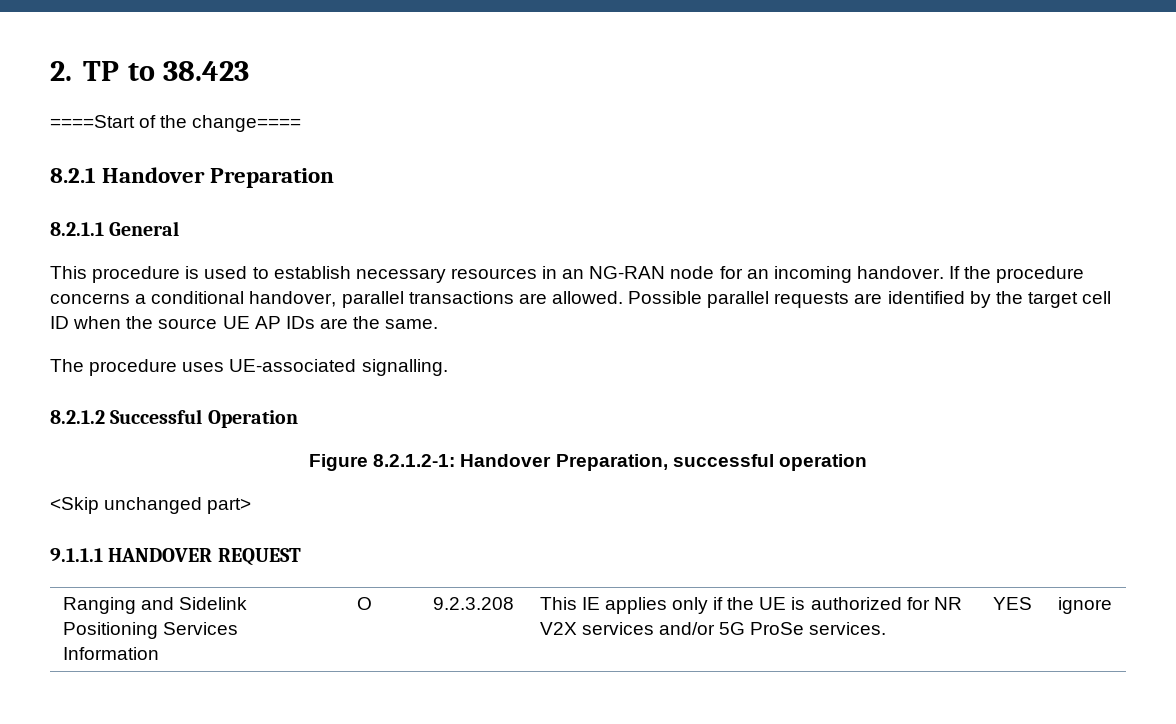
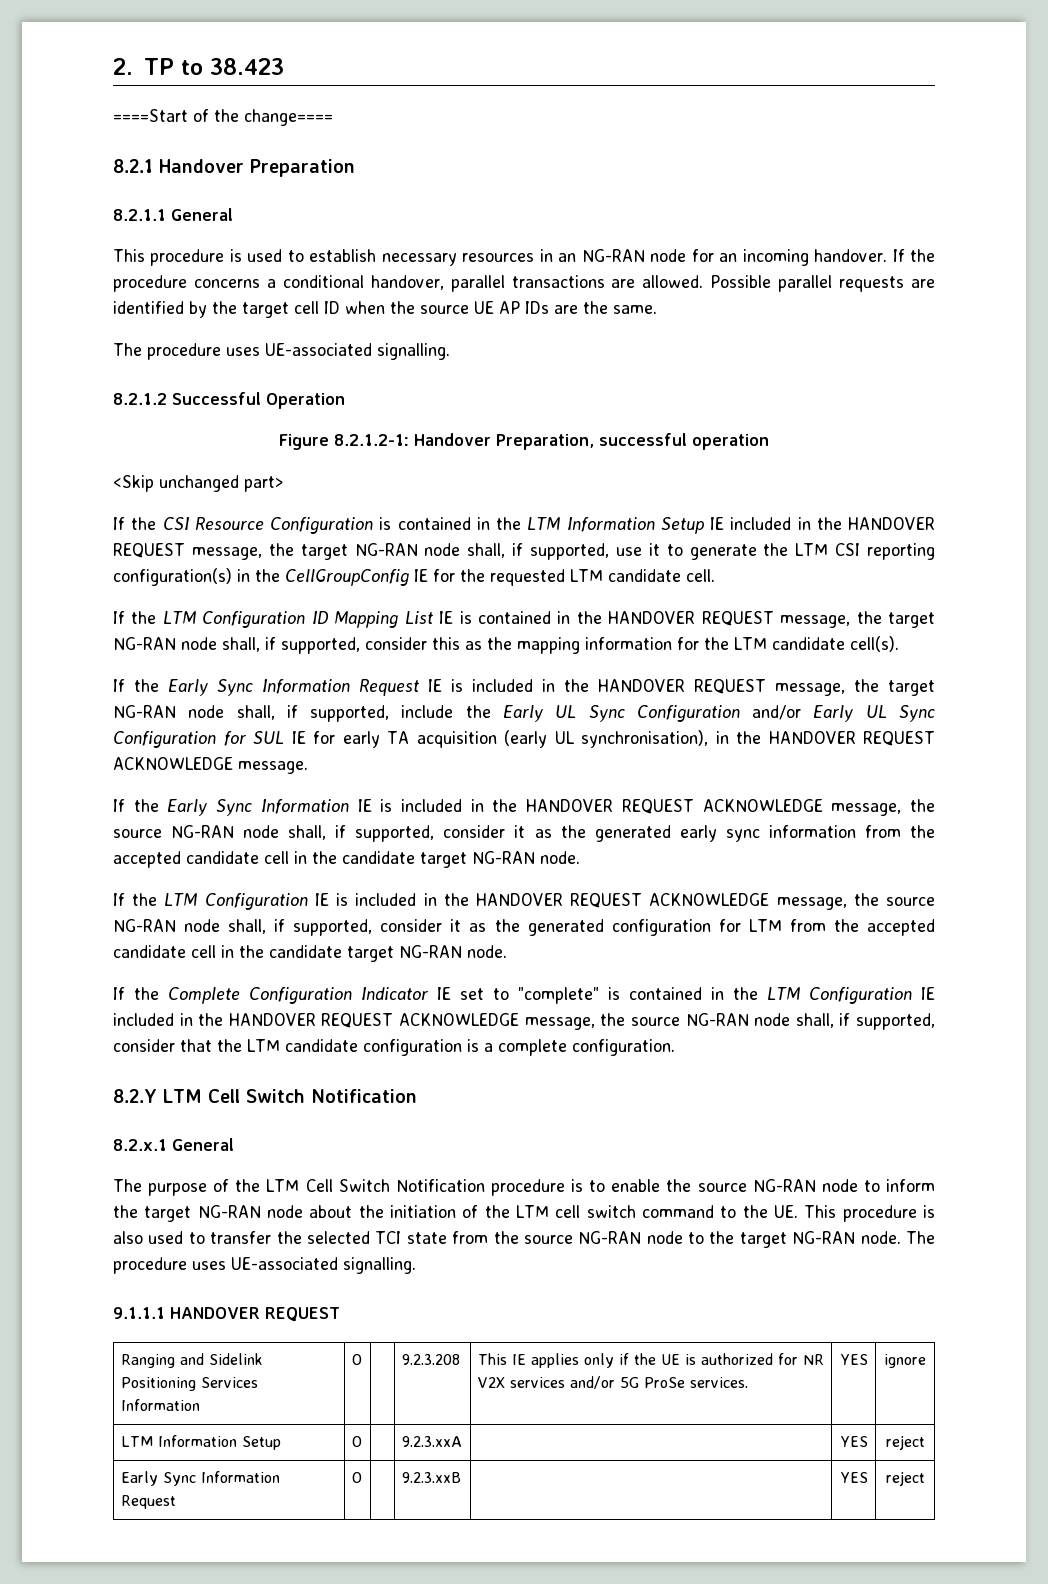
(252, 506) none -> [113,517,935,534] [113,543,935,560] [113,568,715,586] [113,611,935,628] [113,636,899,654] [113,679,935,696] [113,705,936,722] [113,730,935,748] [113,757,308,774] [113,799,935,816] [113,825,936,842] [113,851,580,868] [113,893,936,910] [113,919,936,936] [113,945,507,962] [113,987,935,1004] [113,1013,936,1030] [113,1039,675,1056] [113,1089,417,1103] [113,1138,234,1151] [113,1179,936,1196] [113,1205,936,1222] [113,1231,936,1248] [113,1257,416,1274] // If the CSI Resource Configuration is contained in the LTM Information Setup IE included in the HANDOVER REQUEST message, the target NG-RAN node shall, if supported, use it to generate the LTM CSI reporting configuration(s) in the CellGroupConfig IE for the requested LTM candidate cell. // If the LTM Configuration ID Mapping List IE is contained in the HANDOVER REQUEST message, the target NG-RAN node shall, if supported, consider this as the mapping information for the LTM candidate cell(s). // If the Early Sync Information Request IE is included in the HANDOVER REQUEST message, the target NG-RAN node shall, if supported, include the Early UL Sync Configuration and/or Early UL Sync Configuration for SUL IE for early TA acquisition (early UL synchronisation), in the HANDOVER REQUEST ACKNOWLEDGE message. // If the Early Sync Information IE is included in the HANDOVER REQUEST ACKNOWLEDGE message, the source NG-RAN node shall, if supported, consider it as the generated early sync information from the accepted candidate cell in the candidate target NG-RAN node. // If the LTM Configuration IE is included in the HANDOVER REQUEST ACKNOWLEDGE message, the source NG-RAN node shall, if supported, consider it as the generated configuration for LTM from the accepted candidate cell in the candidate target NG-RAN node. // If the Complete Configuration Indicator IE set to "complete" is contained in the LTM Configuration IE included in the HANDOVER REQUEST ACKNOWLEDGE message, the source NG-RAN node shall, if supported, consider that the LTM candidate configuration is a complete configuration. // 8.2.Y LTM Cell Switch Notification // 8.2.x.1 General // The purpose of the LTM Cell Switch Notification procedure is to enable the source NG-RAN node to inform the target NG-RAN node about the initiation of the LTM cell switch command to the UE. This procedure is also used to transfer the selected TCI state from the source NG-RAN node to the target NG-RAN node. The procedure uses UE-associated signalling.
(1112, 605) none -> [120,1435,281,1450] [351,1436,362,1447] [401,1436,462,1447] [839,1436,868,1447] [885,1435,925,1450] [120,1471,280,1486] [120,1495,176,1509] [351,1472,362,1483] [401,1472,461,1483] [839,1472,868,1483] [885,1471,925,1486] // LTM Information Setup | O | | 9.2.3.xxA | | YES | reject // Early Sync Information Request | O | | 9.2.3.xxB | | YES | reject

